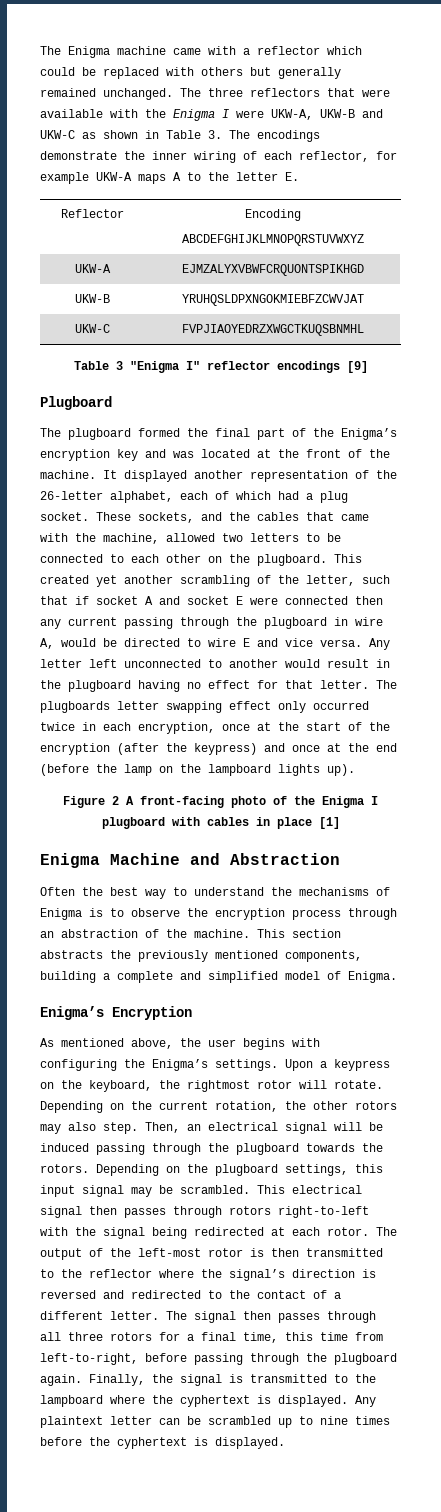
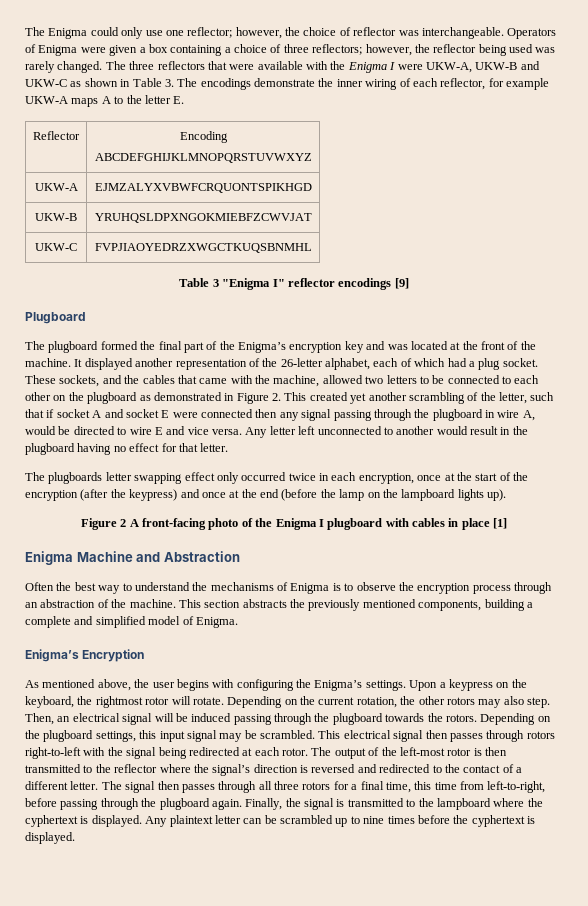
[117,46,362,55] [40,67,341,79] [40,88,173,100] machine came with a reflector which could be replaced with others but generally remained unchanged. -> [90,27,557,39] [25,44,556,56] [25,61,103,73] could only use one reflector; however, the choice of reflector was interchangeable. Operators of Enigma were given a box containing a choice of three reflectors; however, the reflector being used was rarely changed.
[257,554,327,566] plugboard. -> [87,392,281,404] plugboard as demonstrated in Figure 2.
[68,617,117,626] current -> [301,409,332,421] signal
(369, 684) none -> (229, 447) //

